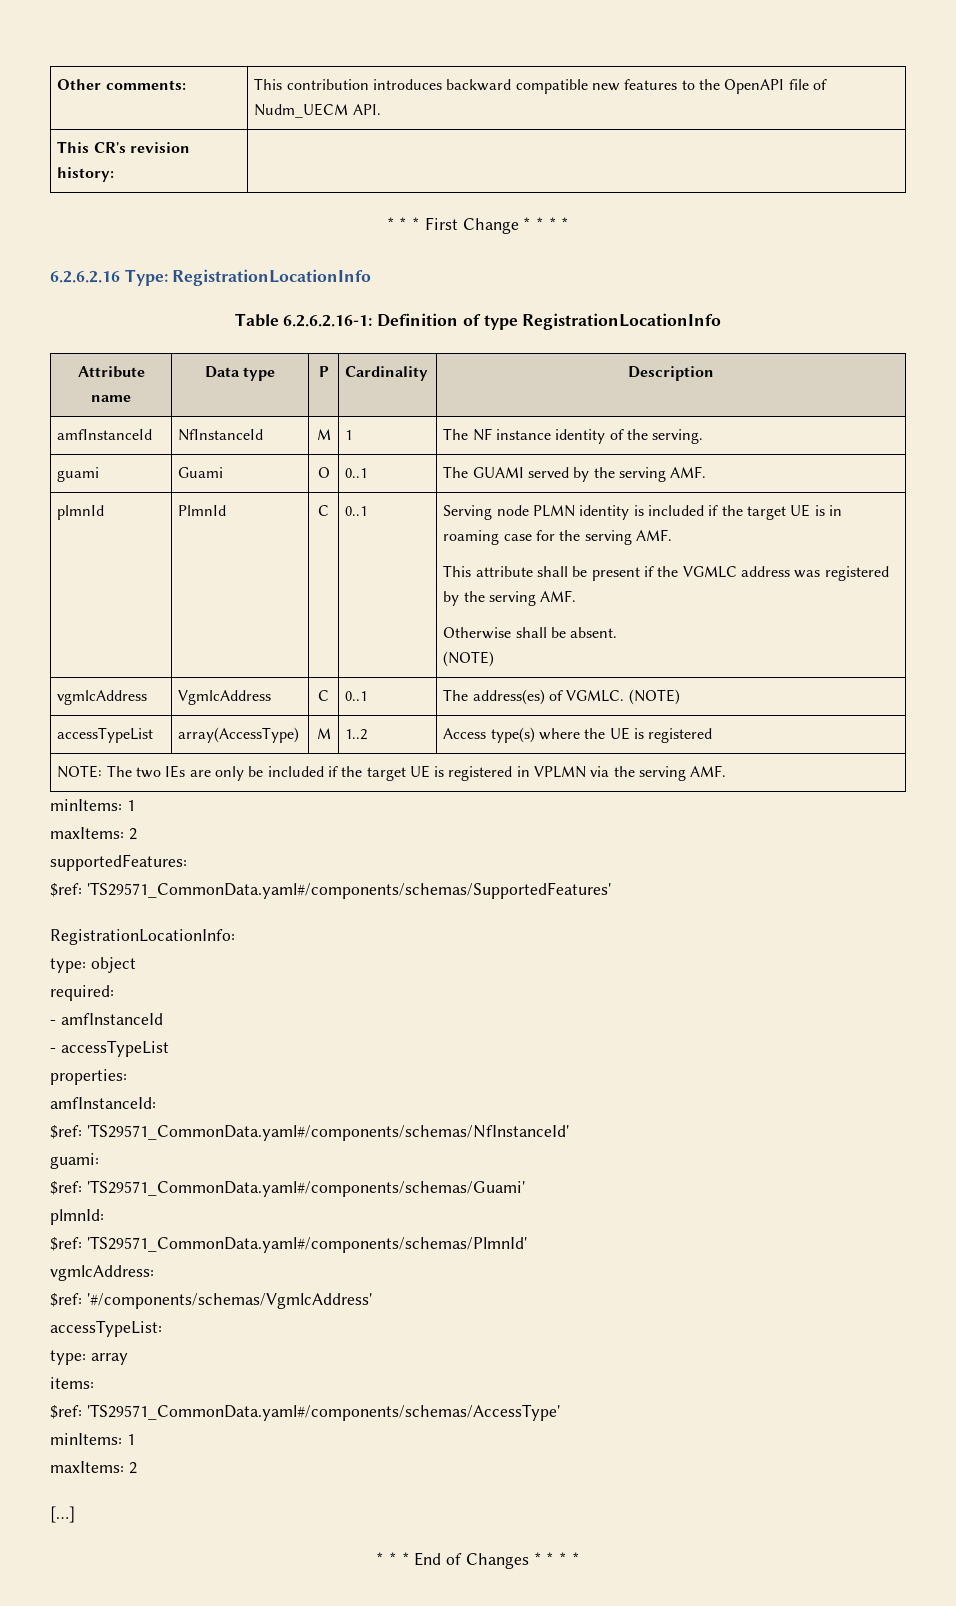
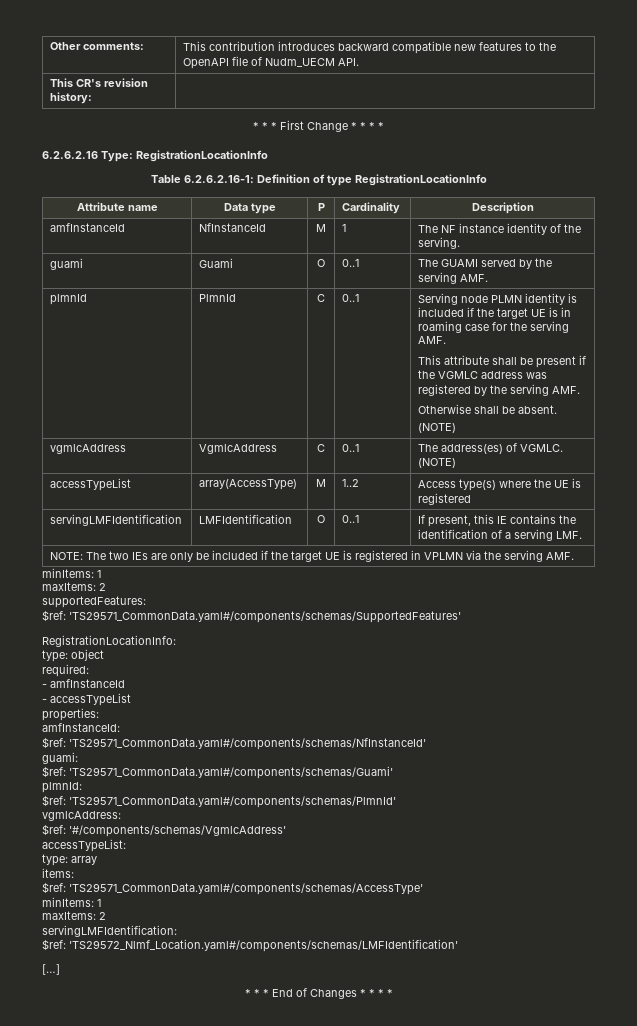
(713, 735) none -> [50,514,183,526] [199,514,293,524] [317,515,325,523] [342,515,360,523] [418,514,577,527] [418,529,583,541] // servingLMFIdentification | LMFIdentification | O | 0..1 | If present, this IE contains the identification of a serving LMF.
(137, 1468) none -> [42,925,177,937] [42,939,458,952] // servingLMFIdentification: // $ref: 'TS29572_Nlmf_Location.yaml#/components/schemas/LMFIdentification'

